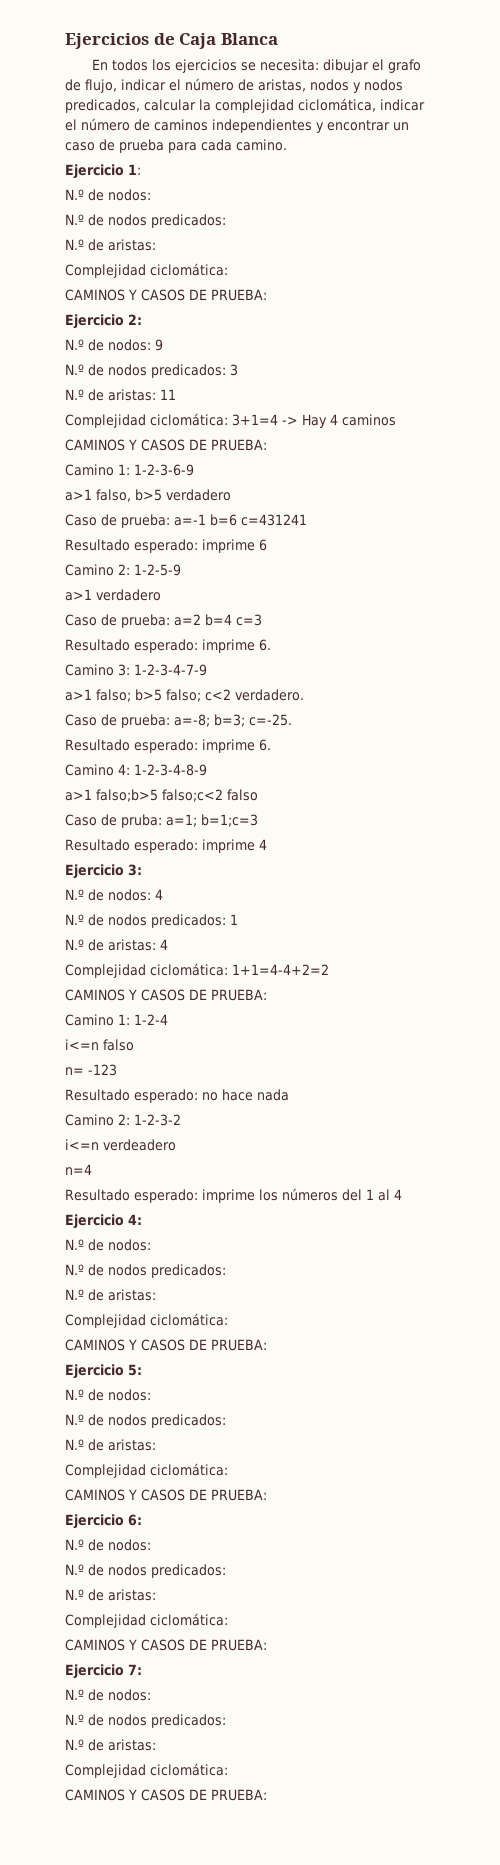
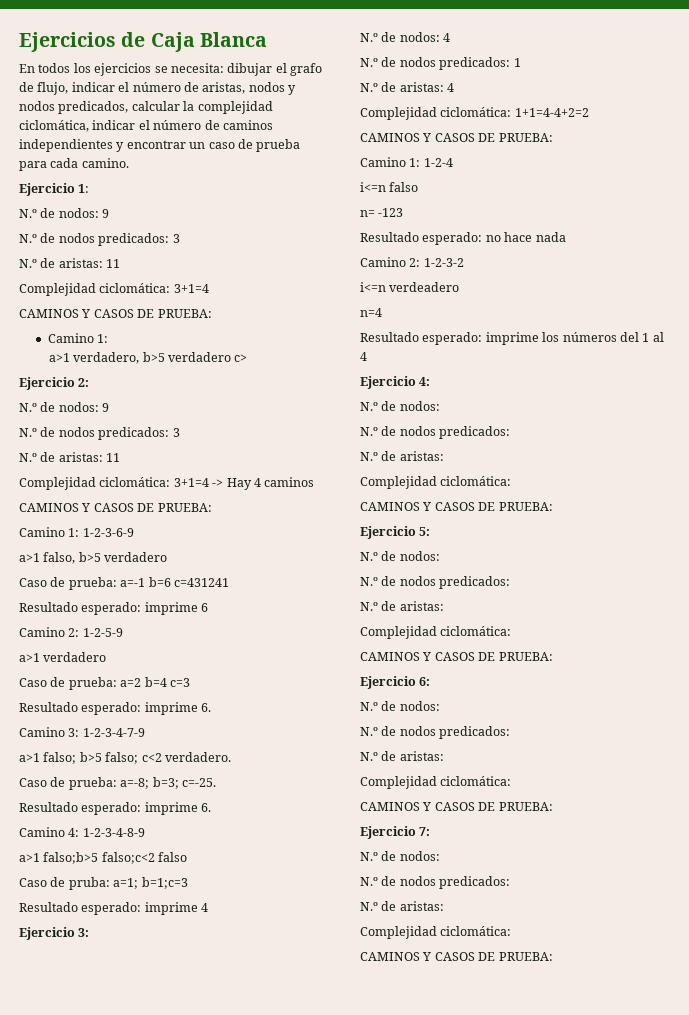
[65,214,226,228] [65,239,156,251] [65,263,228,278] [65,289,267,301] // N.º de nodos predicados: // N.º de aristas: // Complejidad ciclomática: // CAMINOS Y CASOS DE PRUEBA: -> [102,209,110,218] [19,233,180,246] [19,258,121,268] [19,283,209,296] [19,309,212,318] [47,333,109,343] [48,352,248,364] 9 // N.º de nodos predicados: 3 // N.º de aristas: 11 // Complejidad ciclomática: 3+1=4 // CAMINOS Y CASOS DE PRUEBA: // Camino 1: // a>1 verdadero, b>5 verdadero c>

